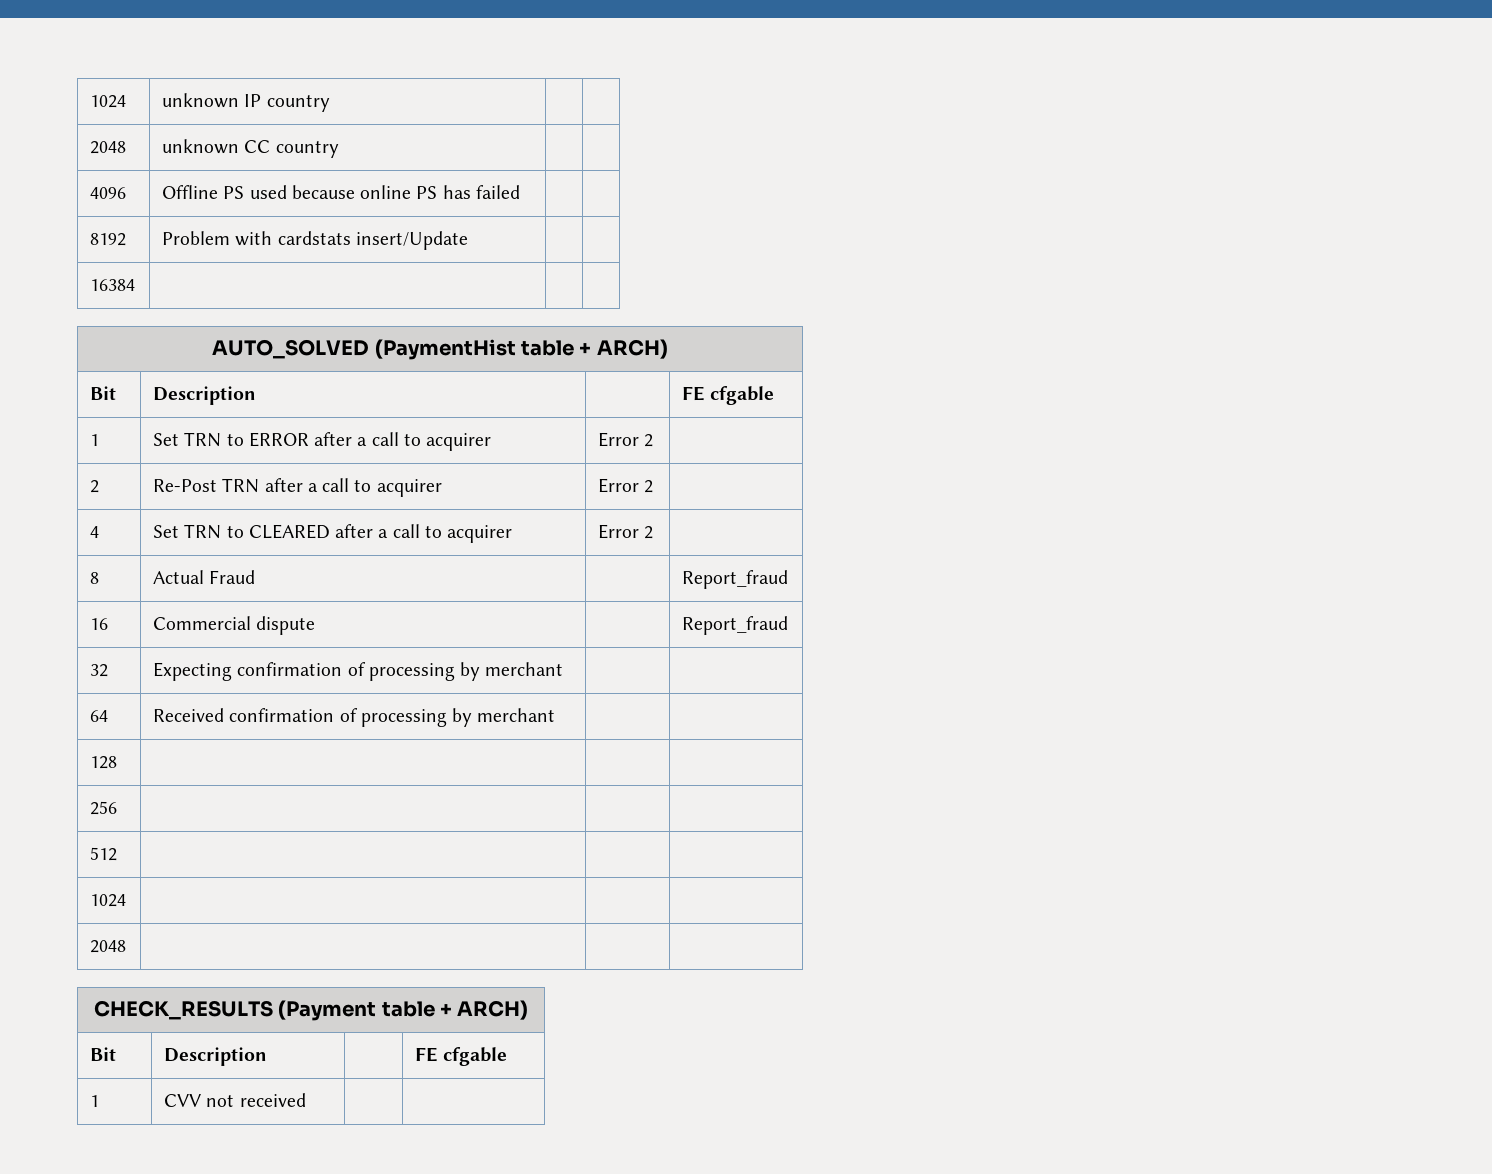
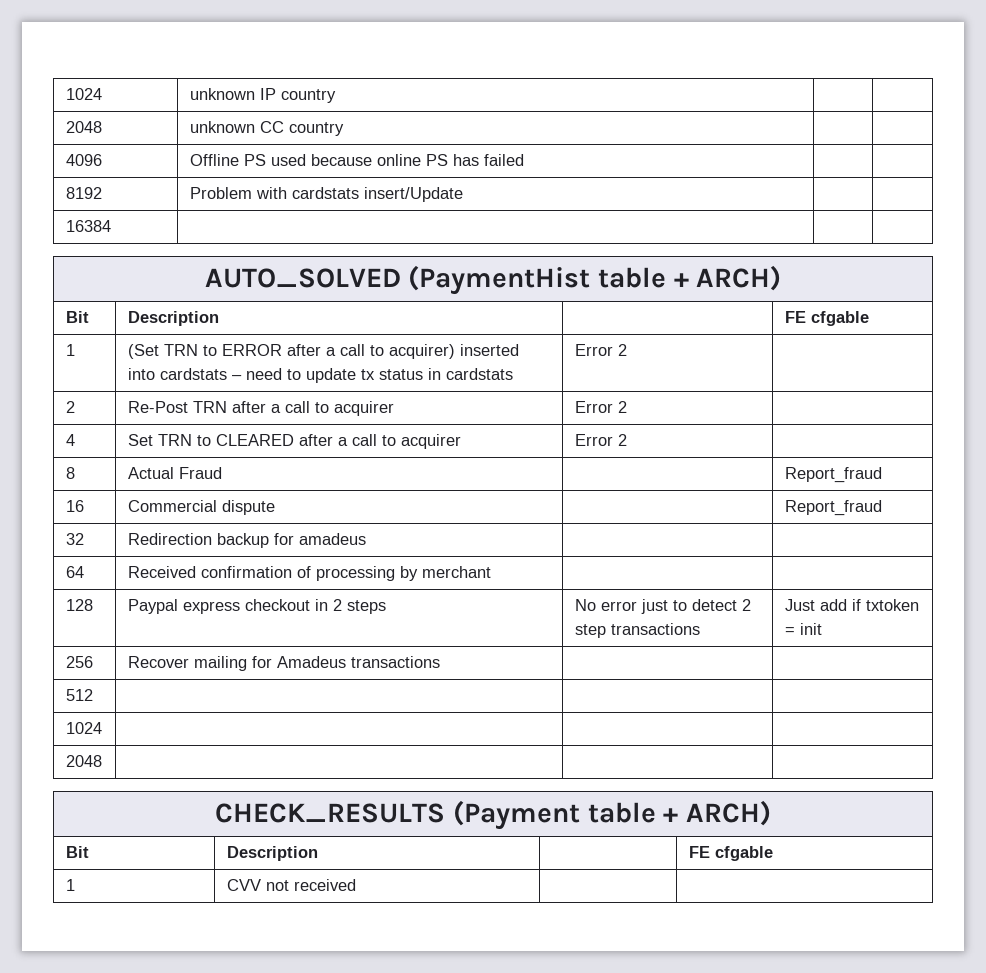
[153,433,180,446] Set -> [127,344,159,359] (Set
[426,433,492,451] acquirer -> [388,344,519,359] [127,368,513,383] acquirer) inserted into cardstats – need to update tx status in cardstats
[153,662,564,681] Expecting confirmation of processing by merchant -> [127,533,366,548] Redirection backup for amadeus
[90,801,118,815] | | // 256 | -> [127,599,386,614] [574,599,751,614] [574,623,700,638] [784,599,919,611] [784,623,822,635] [65,656,93,668] [127,656,440,671] Paypal express checkout in 2 steps | No error just to detect 2 step transactions | Just add if txtoken = init // 256 | Recover mailing for Amadeus transactions

